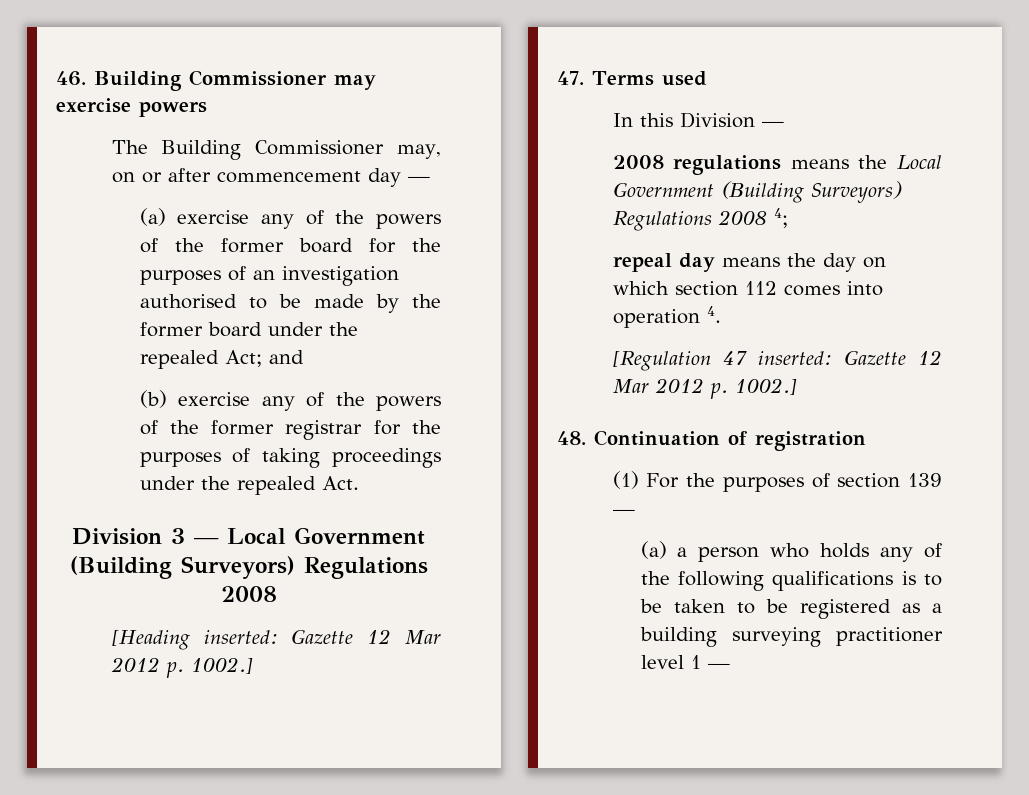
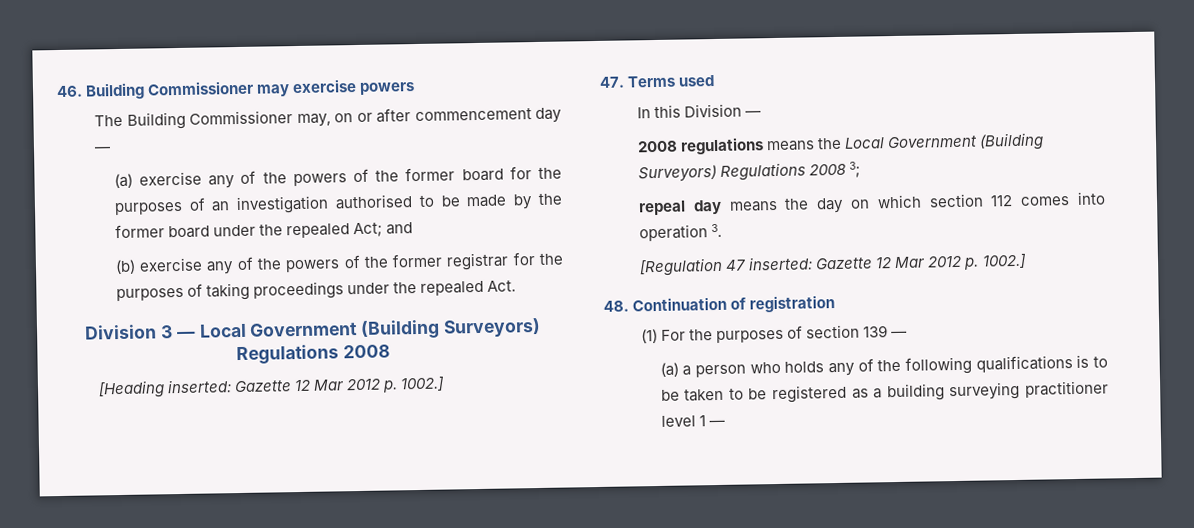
[773,208,788,228] 4; -> [849,161,862,178] 3;
[706,306,721,323] 4. -> [711,223,723,238] 3.

